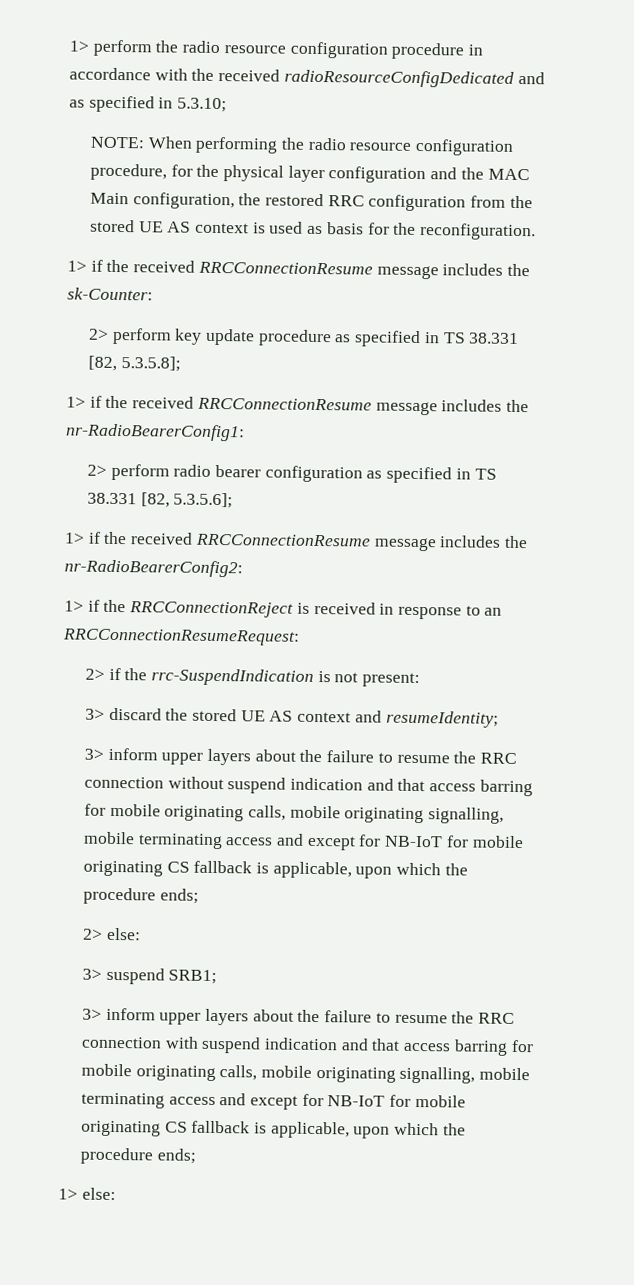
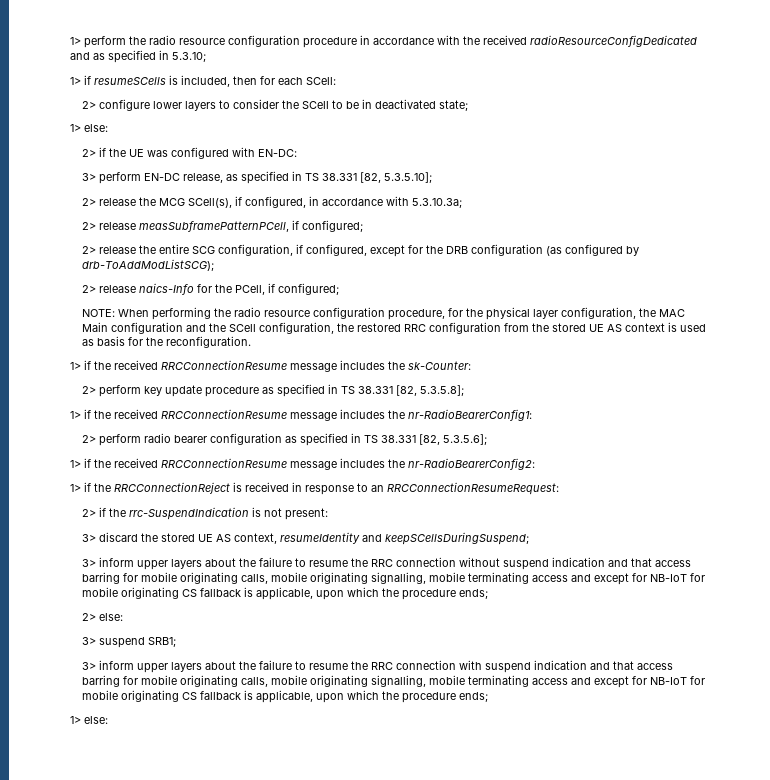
(228, 105) none -> [69,75,336,87] [82,99,469,111] [69,124,108,132] [82,147,298,159] [82,171,433,184] [82,196,463,208] [82,220,364,232] [82,244,640,257] [82,259,215,271] [82,283,340,295] // 1> if resumeSCells is included, then for each SCell: // 2> configure lower layers to consider the SCell to be in deactivated state; // 1> else: // 2> if the UE was configured with EN-DC: // 3> perform EN-DC release, as specified in TS 38.331 [82, 5.3.5.10]; // 2> release the MCG SCell(s), if configured, in accordance with 5.3.10.3a; // 2> release measSubframePatternPCell, if configured; // 2> release the entire SCG configuration, if configured, except for the DRB configuration (as configured by drb-ToAddModListSCG); // 2> release naics-Info for the PCell, if configured;
(325, 174) none -> [561,307,686,319] [82,322,109,332] configuration, the MAC Main
[487,168,530,181] [89,192,129,205] MAC Main -> [229,324,257,332] SCell
[297,710,499,728] context and resumeIdentity; -> [234,532,530,545] context, resumeIdentity and keepSCellsDuringSuspend;

